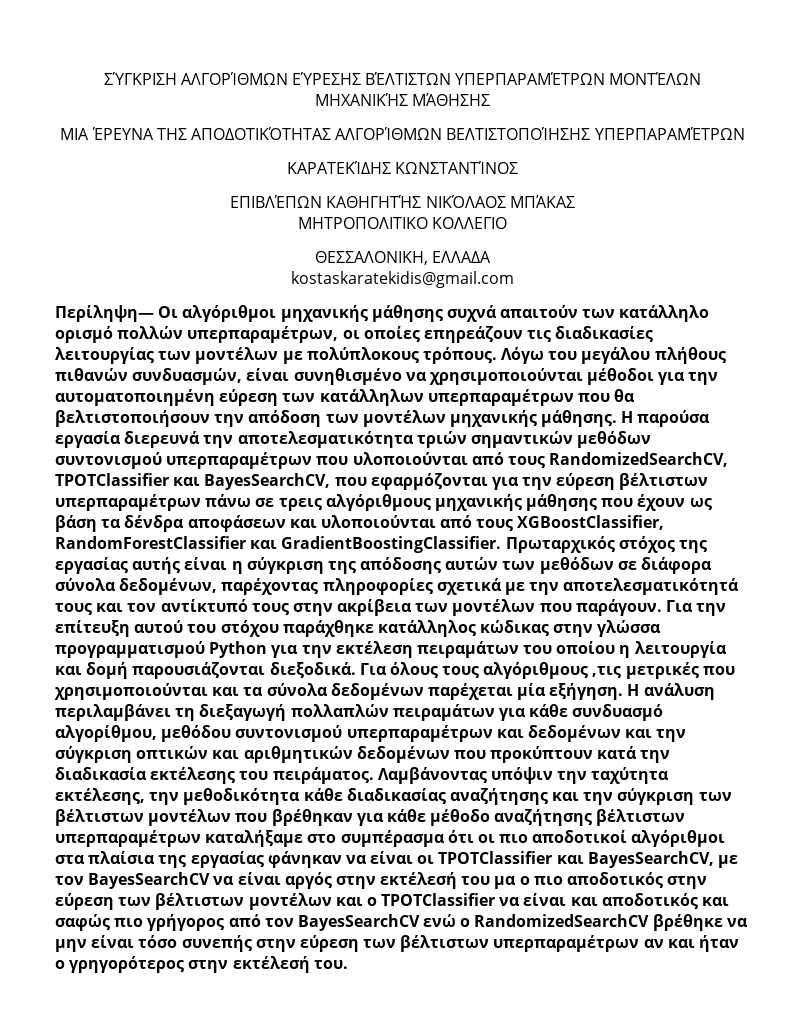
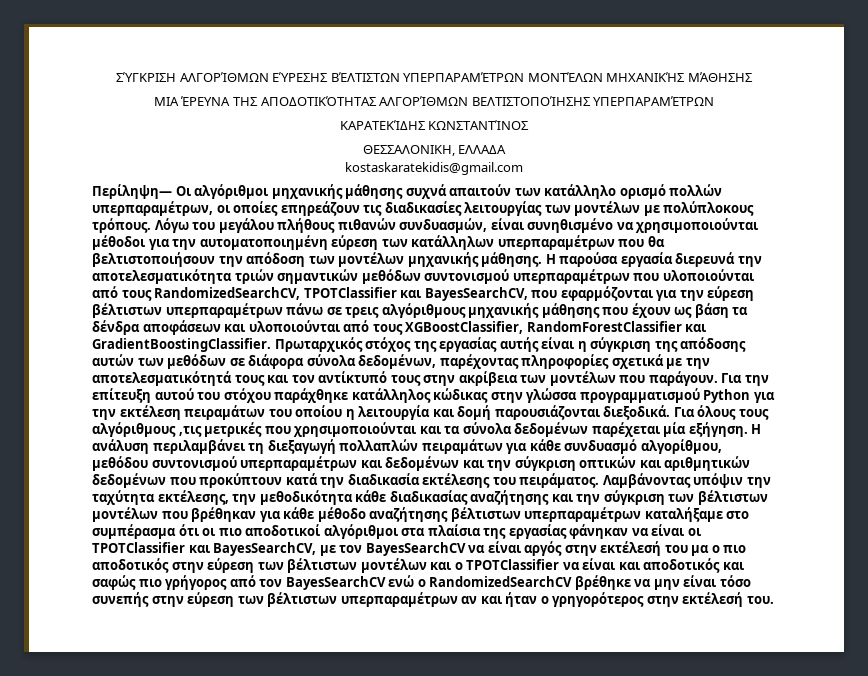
[230,195,575,208] [297,217,508,229] // ΕΠΙΒΛΈΠΩΝ ΚΑΘΗΓΗΤΉΣ ΝΙΚΌΛΑΟΣ ΜΠΆΚΑΣ // ΜΗΤΡΟΠΟΛΙΤΙΚΟ ΚΟΛΛΕΓΙΟ -> (530, 125) none

